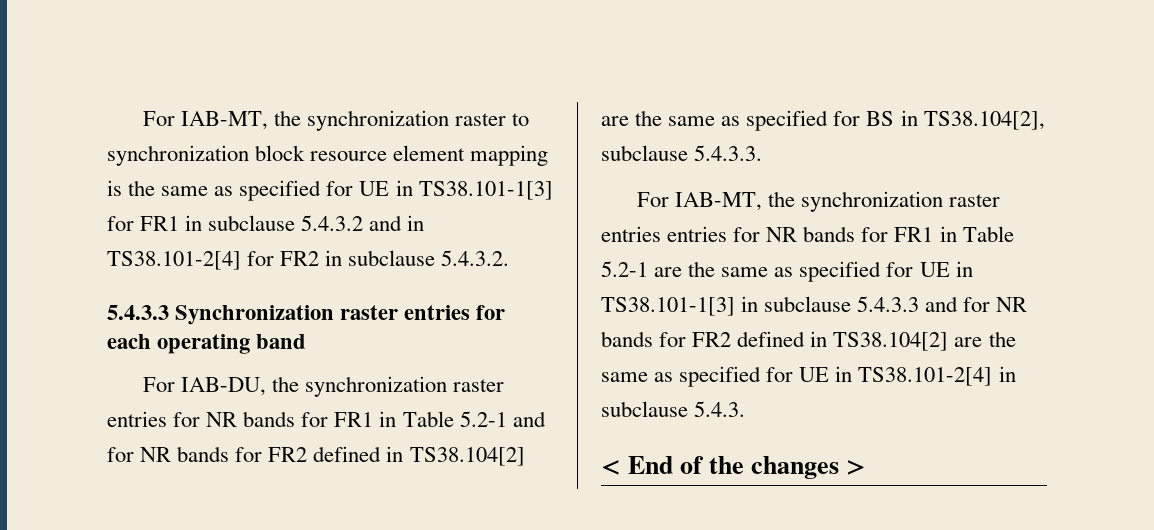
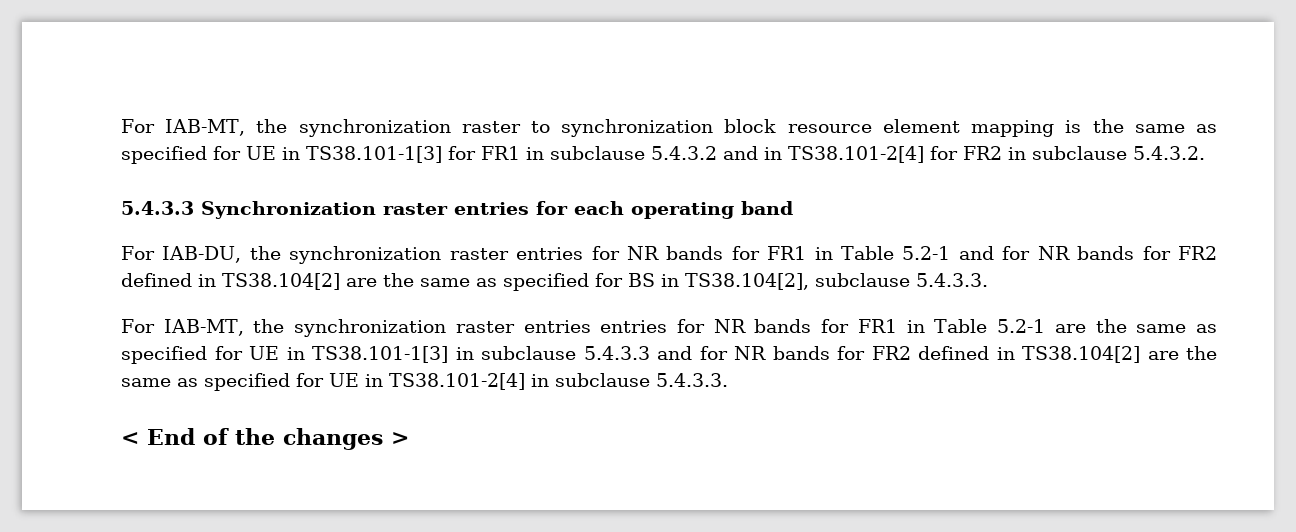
[694,401,746,417] 5.4.3. -> [656,373,728,387] 5.4.3.3.

